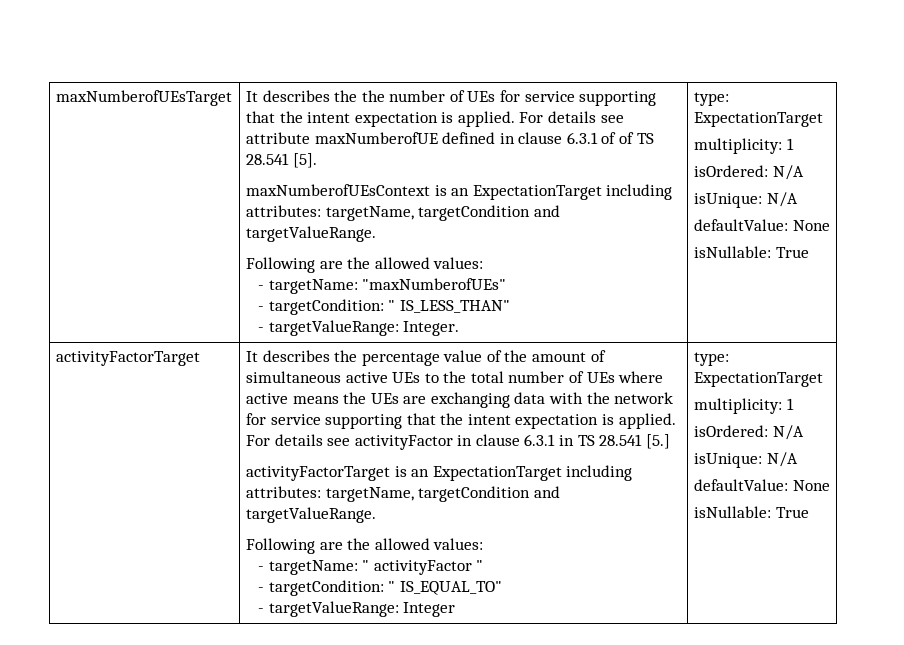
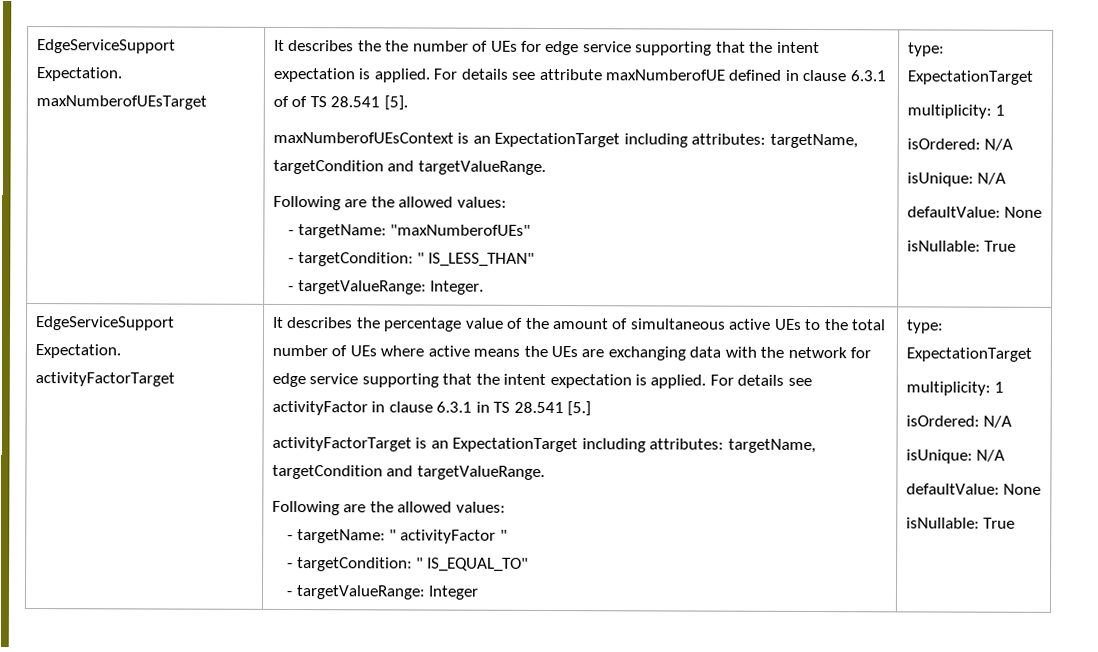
(55, 98) none -> [36,39,176,54] [35,67,122,82] EdgeServiceSupport Expectation.
(521, 96) none -> [545,40,580,56] edge
(809, 252) none -> [34,316,175,331] [34,344,121,359] EdgeServiceSupport Expectation.
(266, 419) none -> [271,372,306,388] edge

